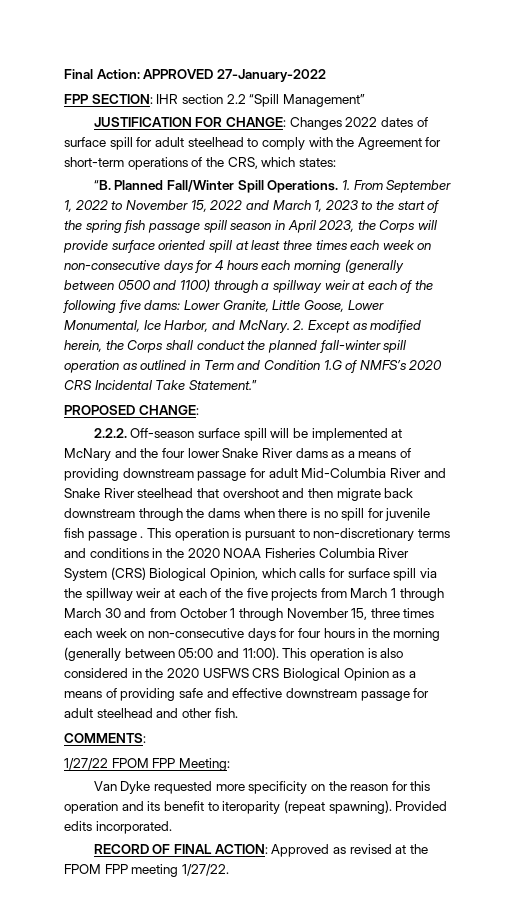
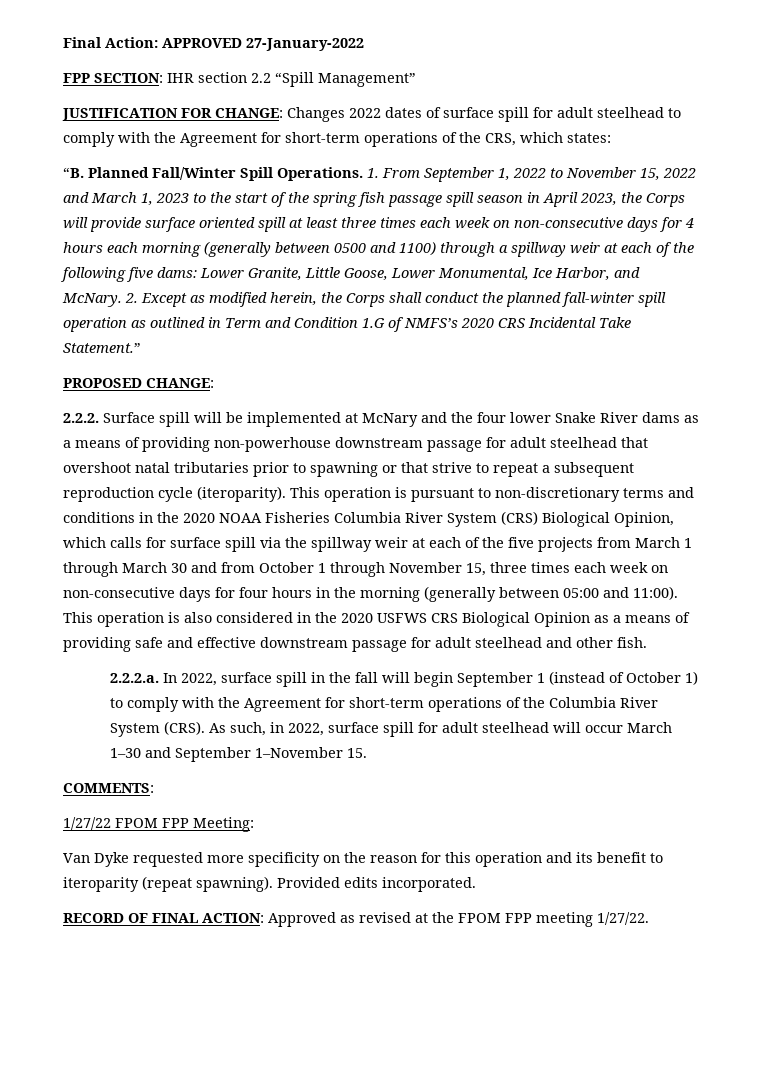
[130,428,240,438] Off-season surface -> [103,412,155,423] Surface
[122,468,446,481] [64,488,414,501] [64,508,431,521] [64,528,144,541] downstream passage for adult Mid-Columbia River and Snake River steelhead that overshoot and then migrate back downstream through the dams when there is no spill for juvenile fish passage . -> [214,437,648,452] [63,462,634,477] [63,486,286,502] non-powerhouse downstream passage for adult steelhead that overshoot natal tributaries prior to spawning or that strive to repeat a subsequent reproduction cycle (iteroparity).
(238, 713) none -> [109,671,698,687] [109,697,658,712] [109,721,672,737] [109,747,367,762] // 2.2.2.a. In 2022, surface spill in the fall will begin September 1 (instead of October 1) to comply with the Agreement for short-term operations of the Columbia River System (CRS). As such, in 2022, surface spill for adult steelhead will occur March 1–30 and September 1–November 15.

